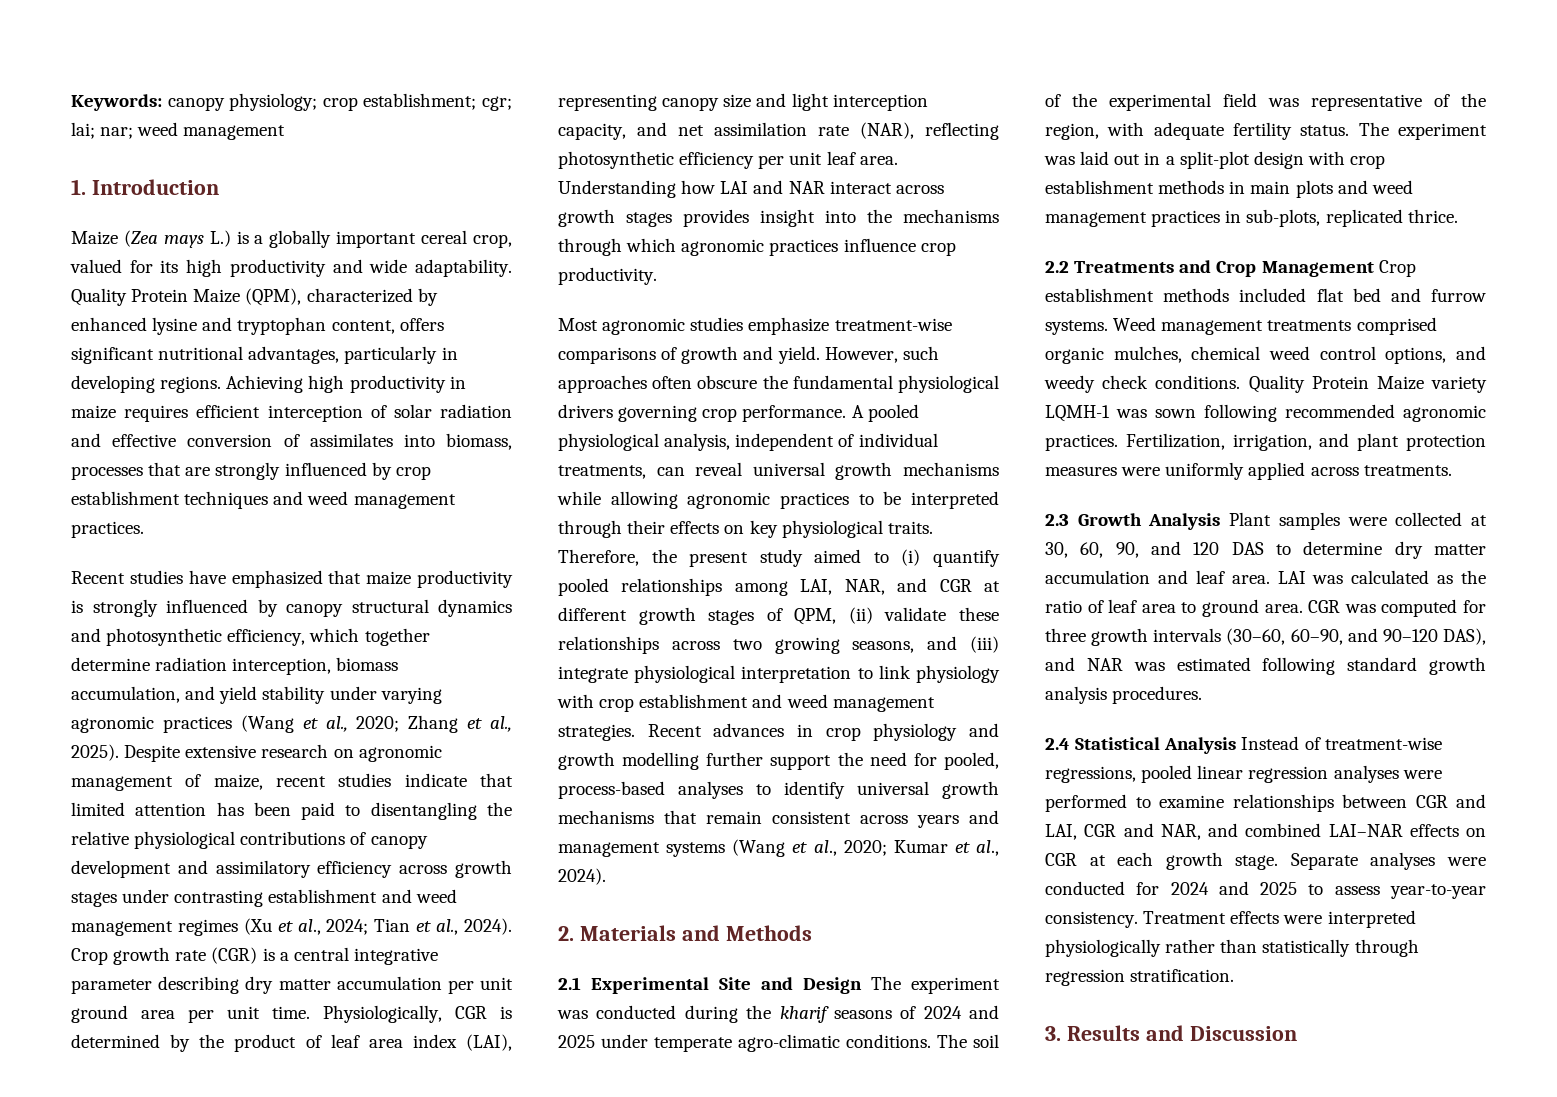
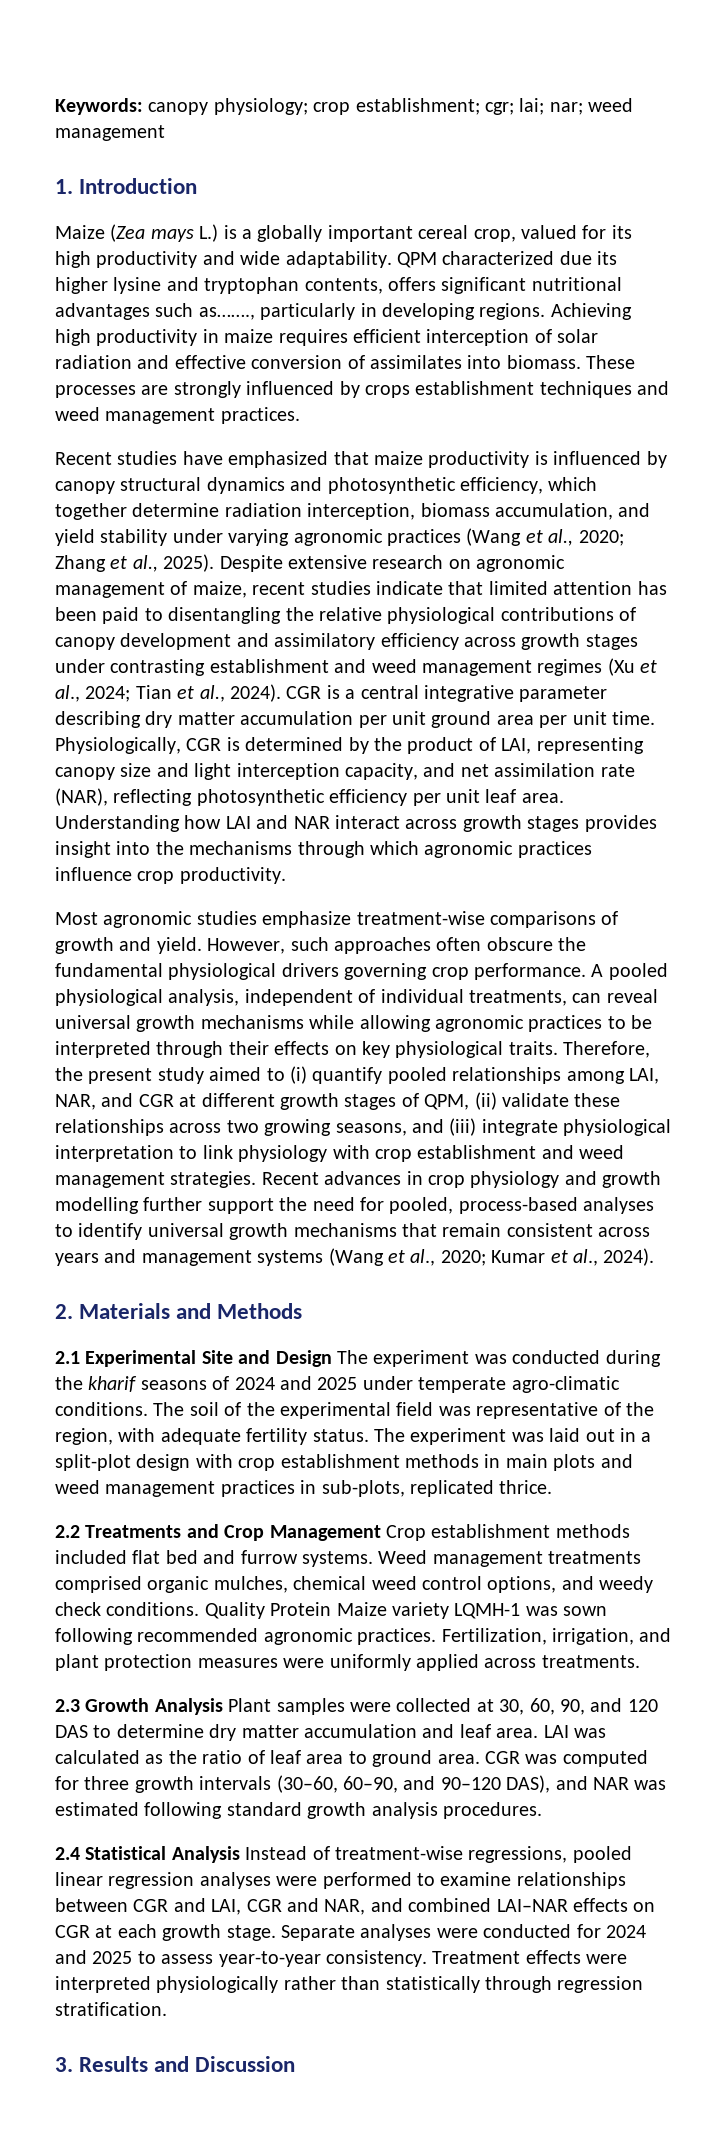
[71,288,438,306] [71,317,147,331] Quality Protein Maize (QPM), characterized by enhanced -> [397,251,618,268] [55,277,108,294] QPM characterized due its higher
[331,320,395,334] content, -> [304,278,383,294] contents,
[248,346,340,364] advantages, -> [55,303,255,320] advantages such as…….,
[446,433,512,450] [71,462,182,480] biomass, processes that -> [506,355,636,369] [55,385,136,398] biomass. These processes
[395,466,431,480] crop -> [365,385,410,398] crops
[92,599,158,617] strongly -> (548, 458) none
[71,947,258,965] Crop growth rate (CGR) -> [286,686,322,699] CGR
[330,1034,512,1051] leaf area index (LAI), -> [501,738,532,754] LAI,

